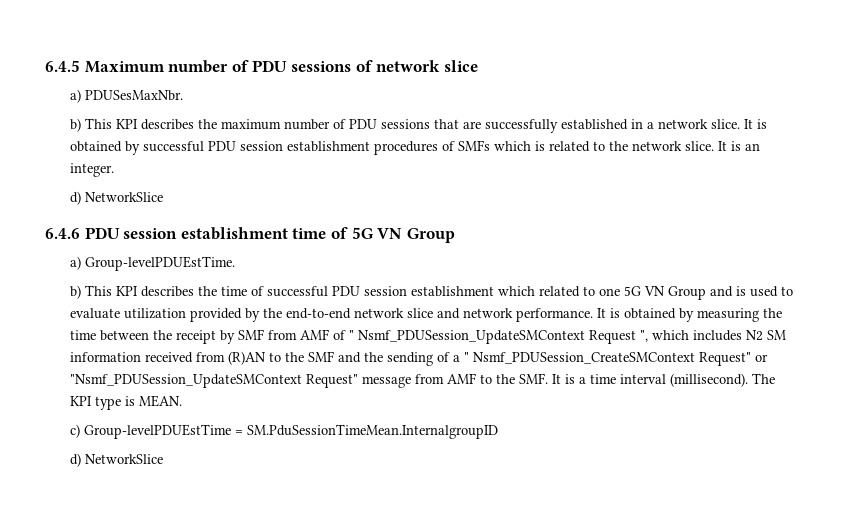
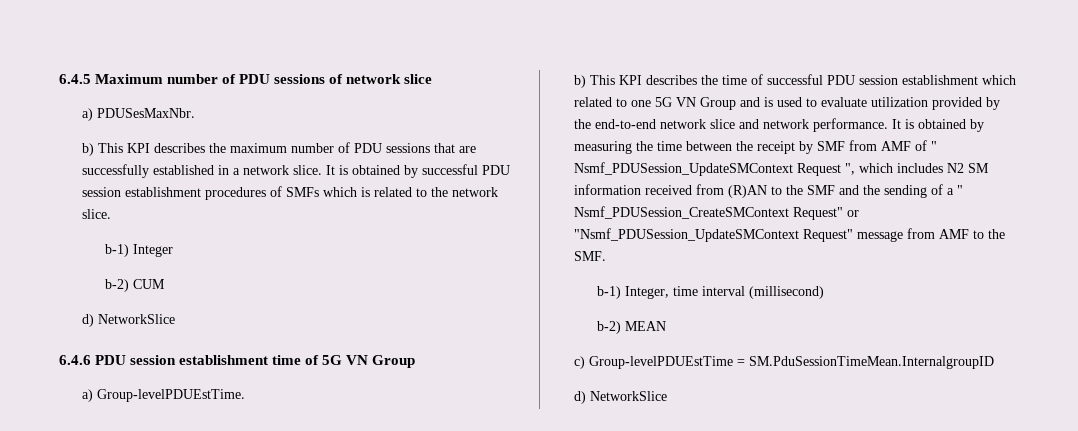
[718,141,761,151] [70,163,115,177] It is an integer. -> [105,244,174,257] [105,279,166,292] // b-1) Integer // b-2) CUM
[552,373,776,387] [70,395,183,410] It is a time interval (millisecond). The KPI type is MEAN. -> [597,286,825,299] [597,321,667,334] // b-1) Integer, time interval (millisecond) // b-2) MEAN

